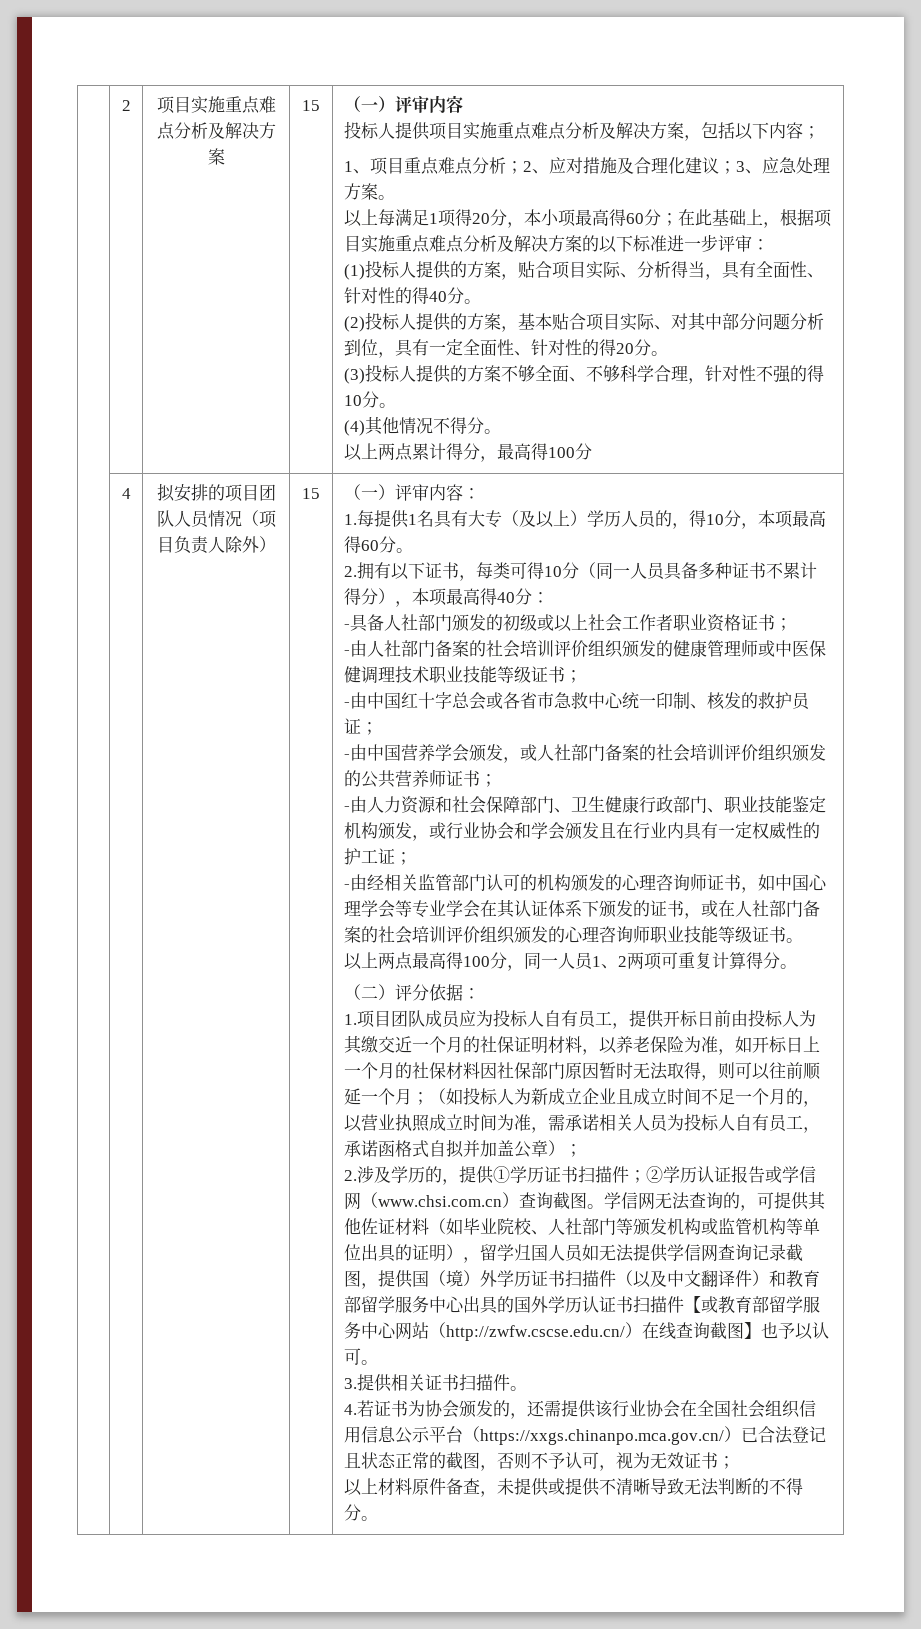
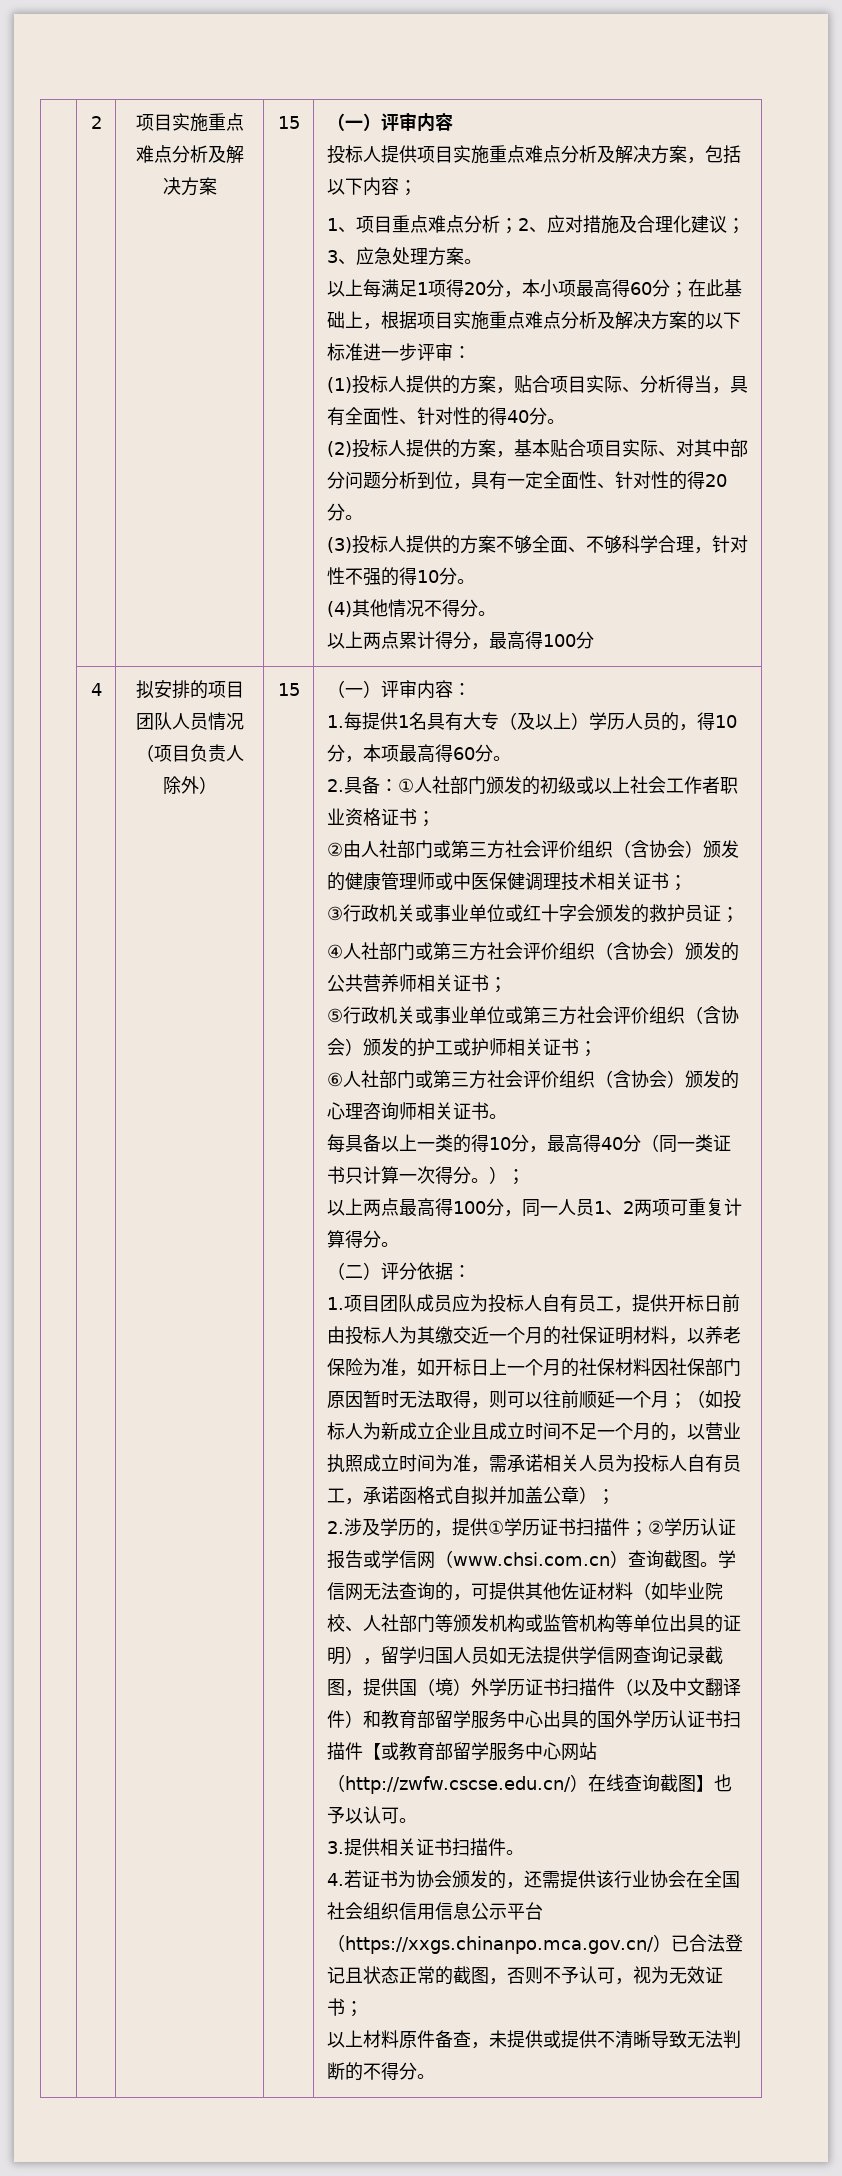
[356,562,817,581] [343,588,549,607] [343,614,384,632] 拥有以下证书，每类可得10分（同一人员具备多种证书不累计得分），本项最高得40分： // -具备 -> [343,776,414,794] 具备：①
[343,650,350,655] - -> [326,842,343,857] ②
[434,640,623,658] 备案的社会培训评价组织 -> [432,840,703,859] 或第三方社会评价组织（含协会）
[428,666,582,684] [343,692,811,710] [343,718,378,735] [343,744,793,763] 职业技能等级证书； // -由中国红十字总会或各省市急救中心统一印制、核发的救护员证； // -由中国营养学会颁发，或人社部门备案的社会培训评价组织 -> [596,872,687,891] [326,904,739,923] [326,942,685,961] 相关证书； // ③行政机关或事业单位或红十字会颁发的救护员证； // ④人社部门或第三方社会评价组织（含协会）
[445,770,497,787] [343,796,826,814] [343,822,820,841] [343,848,412,865] [343,873,827,893] [343,899,820,919] [343,925,803,944] 证书； // -由人力资源和社会保障部门、卫生健康行政部门、职业技能鉴定机构颁发，或行业协会和学会颁发且在行业内具有一定权威性的护工证； // -由经相关监管部门认可的机构颁发的心理咨询师证书，如中国心理学会等专业学会在其认证体系下颁发的证书，或在人社部门备案的社会培训评价组织颁发的心理咨询师职业技能等级证书。 -> [416,974,507,993] [326,1006,739,1025] [326,1038,597,1057] [326,1070,739,1089] [326,1102,507,1120] [326,1134,731,1153] [326,1166,525,1185] 相关证书； // ⑤行政机关或事业单位或第三方社会评价组织（含协会）颁发的护工或护师相关证书； // ⑥人社部门或第三方社会评价组织（含协会）颁发的心理咨询师相关证书。 // 每具备以上一类的得10分，最高得40分（同一类证书只计算一次得分。）；

